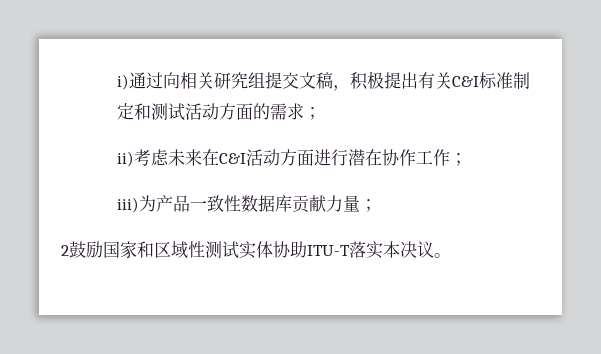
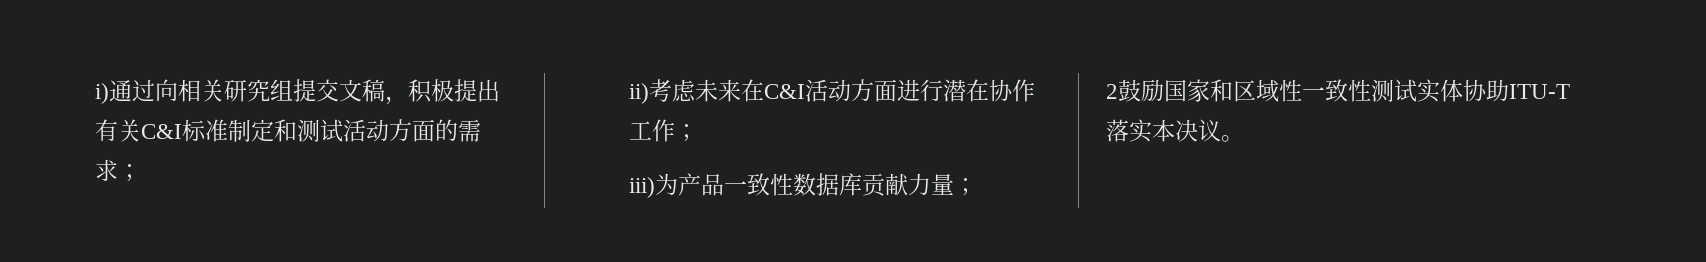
(205, 249) none -> [1302,79,1371,102] 一致性

